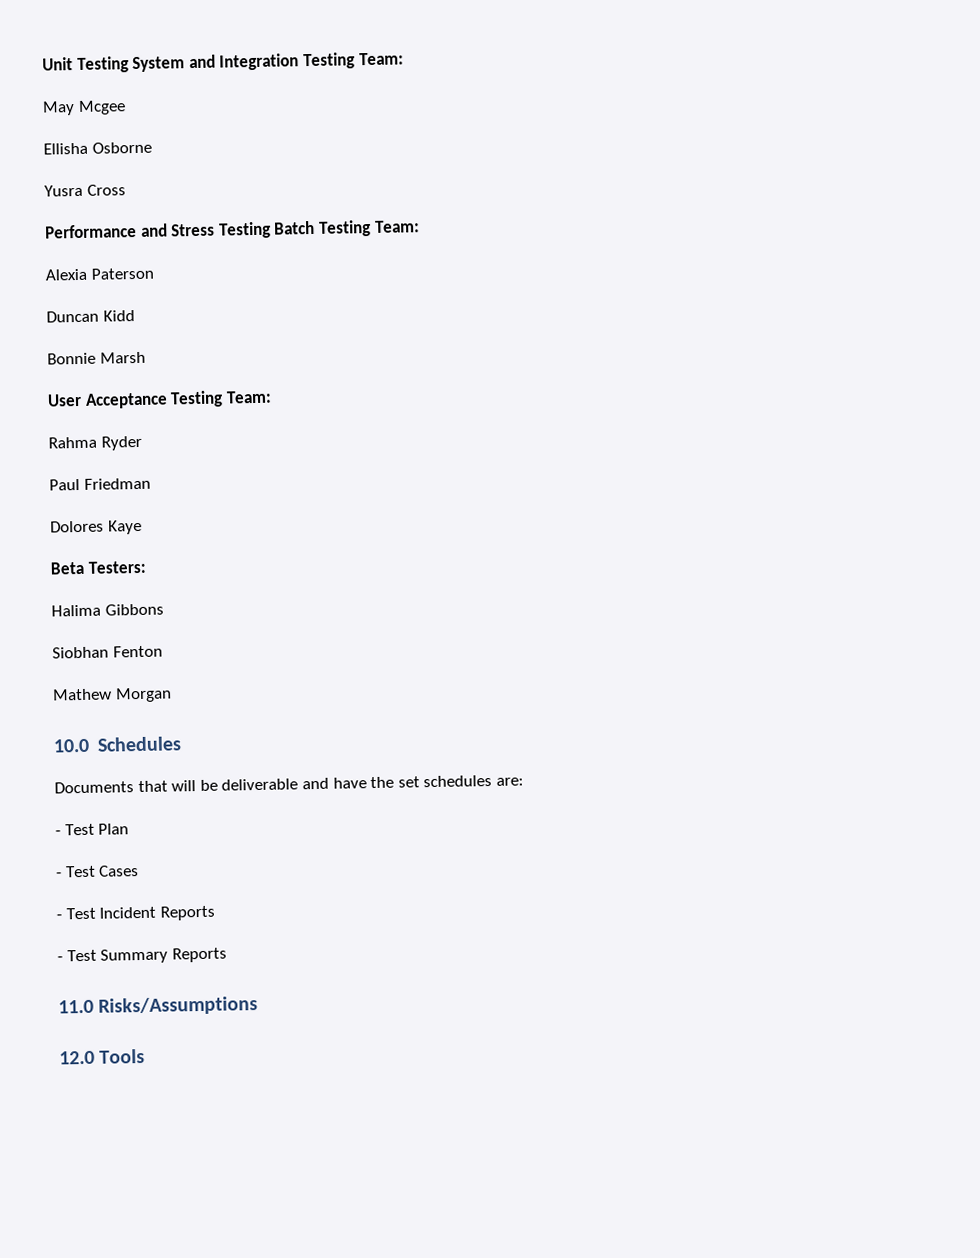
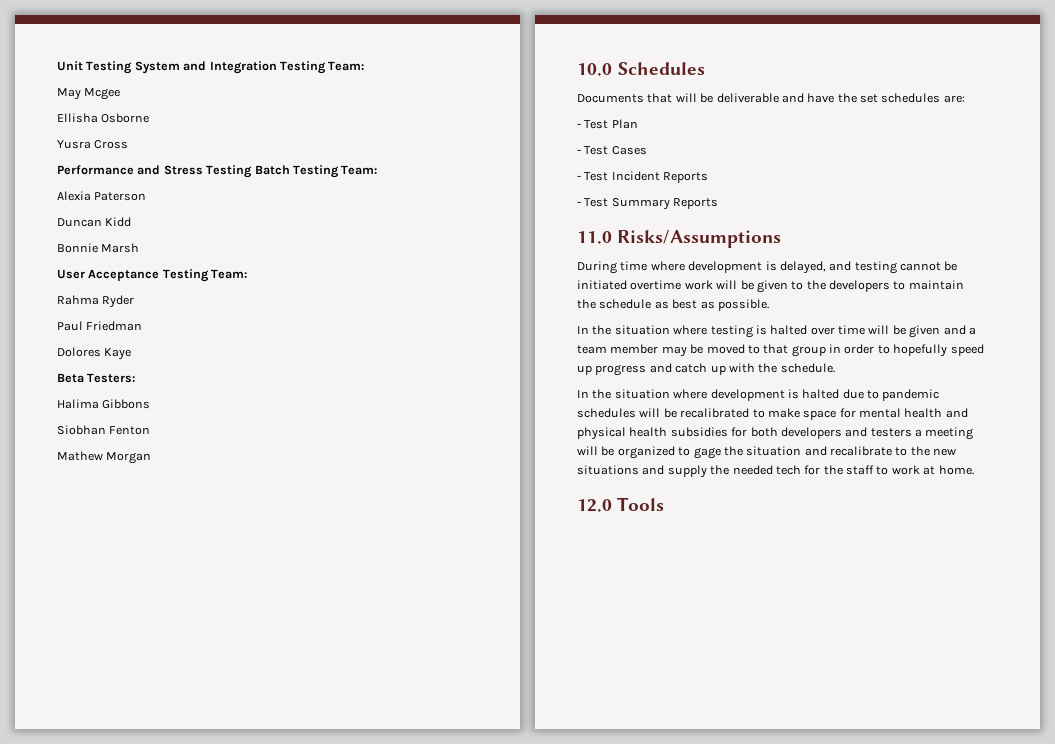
(259, 1006) none -> [577,261,958,274] [577,280,964,293] [577,299,769,311] [577,325,976,338] [577,344,984,357] [577,363,835,376] [577,389,940,401] [577,408,968,420] [577,427,974,440] [577,446,957,459] [577,465,974,478] // During time where development is delayed, and testing cannot be initiated overtime work will be given to the developers to maintain the schedule as best as possible. // In the situation where testing is halted over time will be given and a team member may be moved to that group in order to hopefully speed up progress and catch up with the schedule. // In the situation where development is halted due to pandemic schedules will be recalibrated to make space for mental health and physical health subsidies for both developers and testers a meeting will be organized to gage the situation and recalibrate to the new situations and supply the needed tech for the staff to work at home.

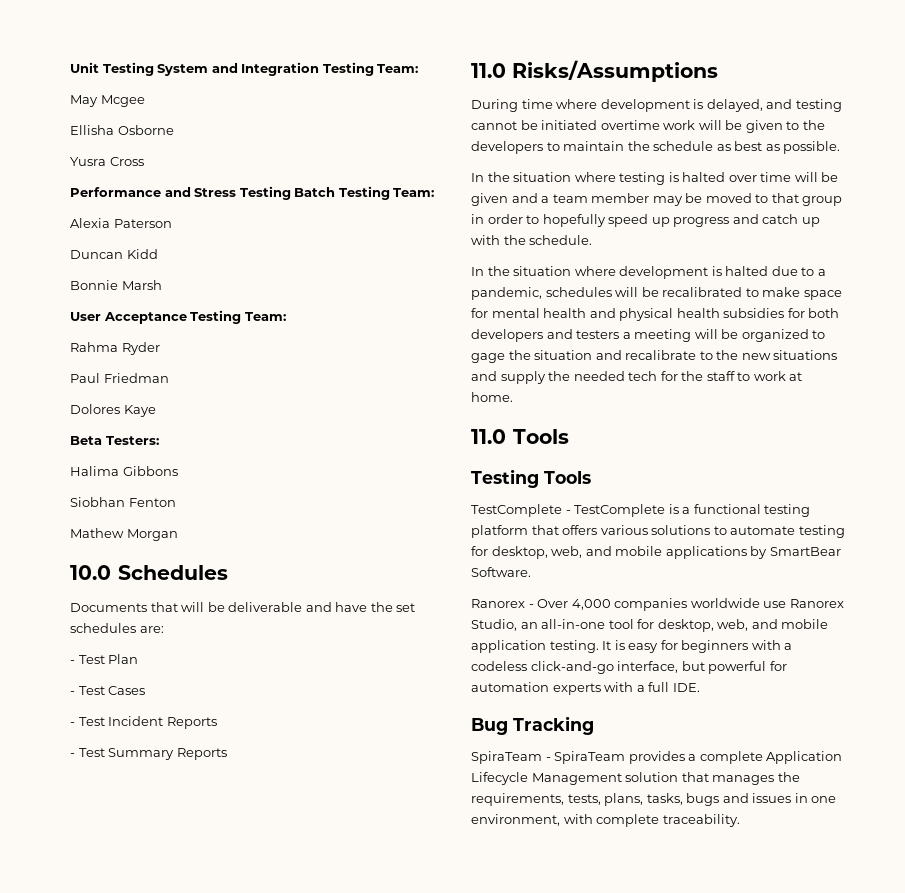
[882,389,940,401] pandemic -> [817,269,826,276] [471,287,542,300] a pandemic,
[577,497,665,512] 12.0 Tools -> [471,429,569,444] [471,469,591,488] [471,504,811,517] [471,525,845,538] [471,546,841,559] [471,567,531,577] [471,598,844,611] [471,619,829,632] [471,640,793,653] [471,661,787,674] [471,682,700,695] [471,716,594,735] [471,751,843,764] [471,772,800,785] [471,793,837,806] [471,814,740,827] 11.0 Tools // Testing Tools // TestComplete - TestComplete is a functional testing platform that offers various solutions to automate testing for desktop, web, and mobile applications by SmartBear Software. // Ranorex - Over 4,000 companies worldwide use Ranorex Studio, an all-in-one tool for desktop, web, and mobile application testing. It is easy for beginners with a codeless click-and-go interface, but powerful for automation experts with a full IDE. // Bug Tracking // SpiraTeam - SpiraTeam provides a complete Application Lifecycle Management solution that manages the requirements, tests, plans, tasks, bugs and issues in one environment, with complete traceability.

